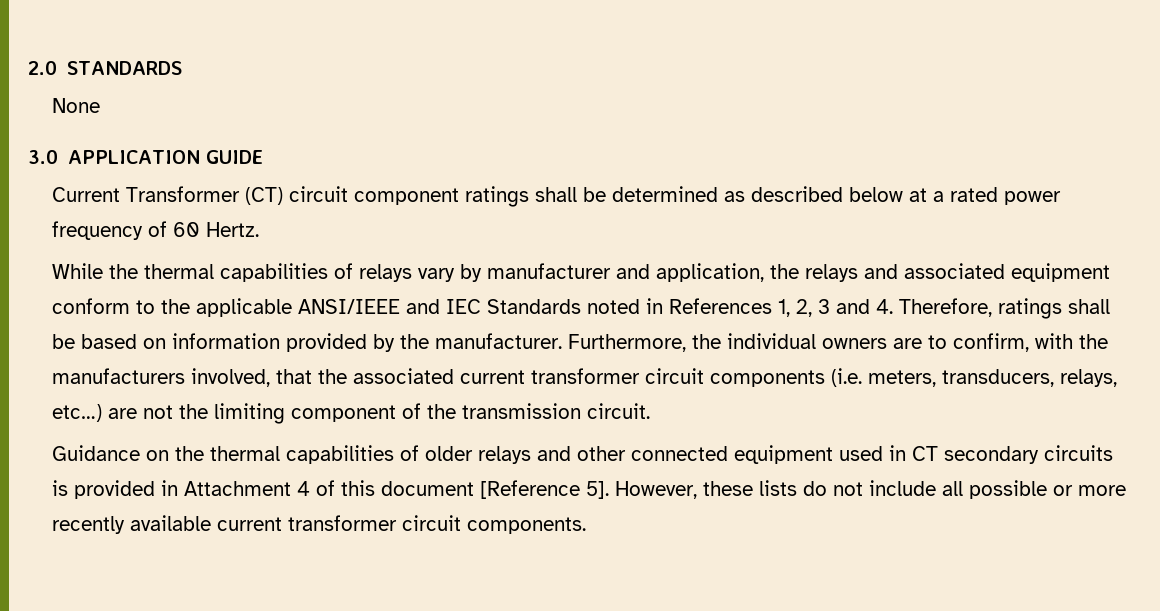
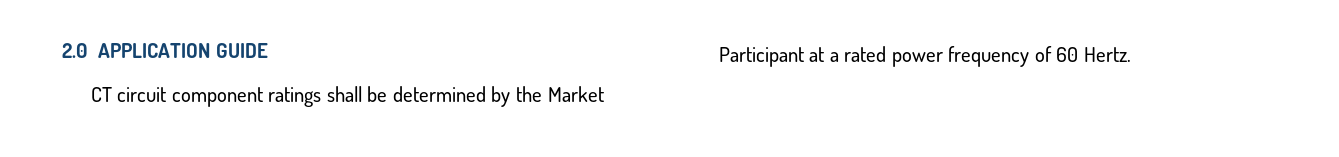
[67,61,183,75] [51,98,100,113] [28,150,58,164] STANDARDS // None // 3.0 -> (88, 50) none
[51,186,283,205] Current Transformer (CT) -> [90,87,112,102] CT
[723,186,903,202] as described below -> [491,86,604,107] [718,47,804,67] by the Market Participant
[51,263,1110,282] [51,298,1110,319] [51,333,1108,352] [51,368,1117,387] [51,403,650,424] [51,445,1113,464] [51,480,1126,499] [51,515,586,534] // While the thermal capabilities of relays vary by manufacturer and application, the relays and associated equipment conform to the applicable ANSI/IEEE and IEC Standards noted in References 1, 2, 3 and 4. Therefore, ratings shall be based on information provided by the manufacturer. Furthermore, the individual owners are to confirm, with the manufacturers involved, that the associated current transformer circuit components (i.e. meters, transducers, relays, etc…) are not the limiting component of the transmission circuit. // Guidance on the thermal capabilities of older relays and other connected equipment used in CT secondary circuits is provided in Attachment 4 of this document [Reference 5]. However, these lists do not include all possible or more recently available current transformer circuit components. -> (1132, 54) none

